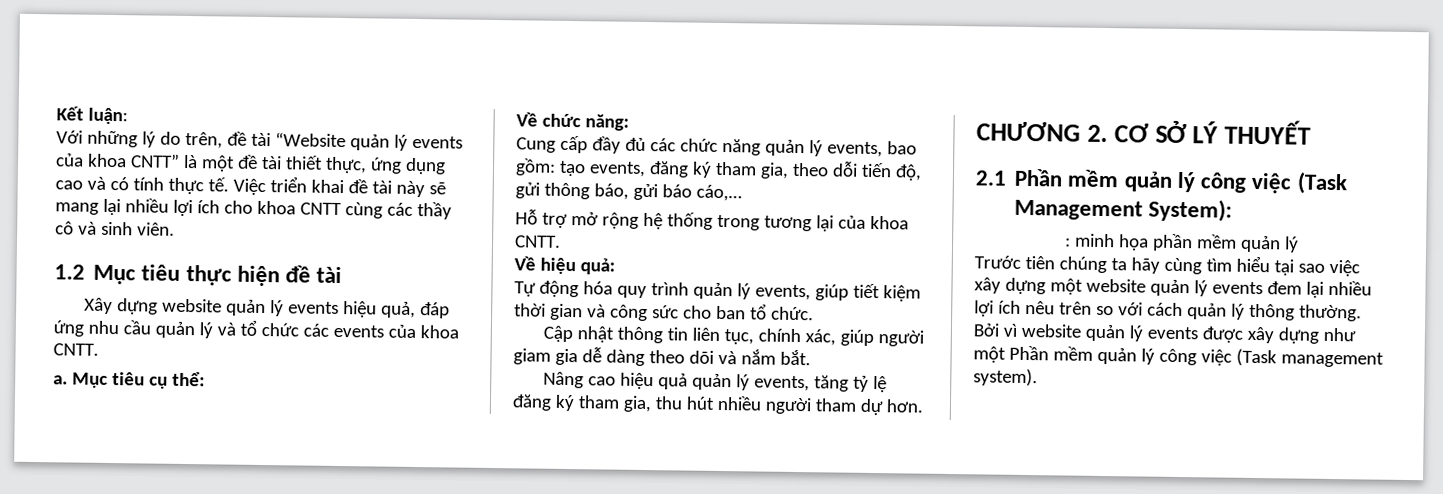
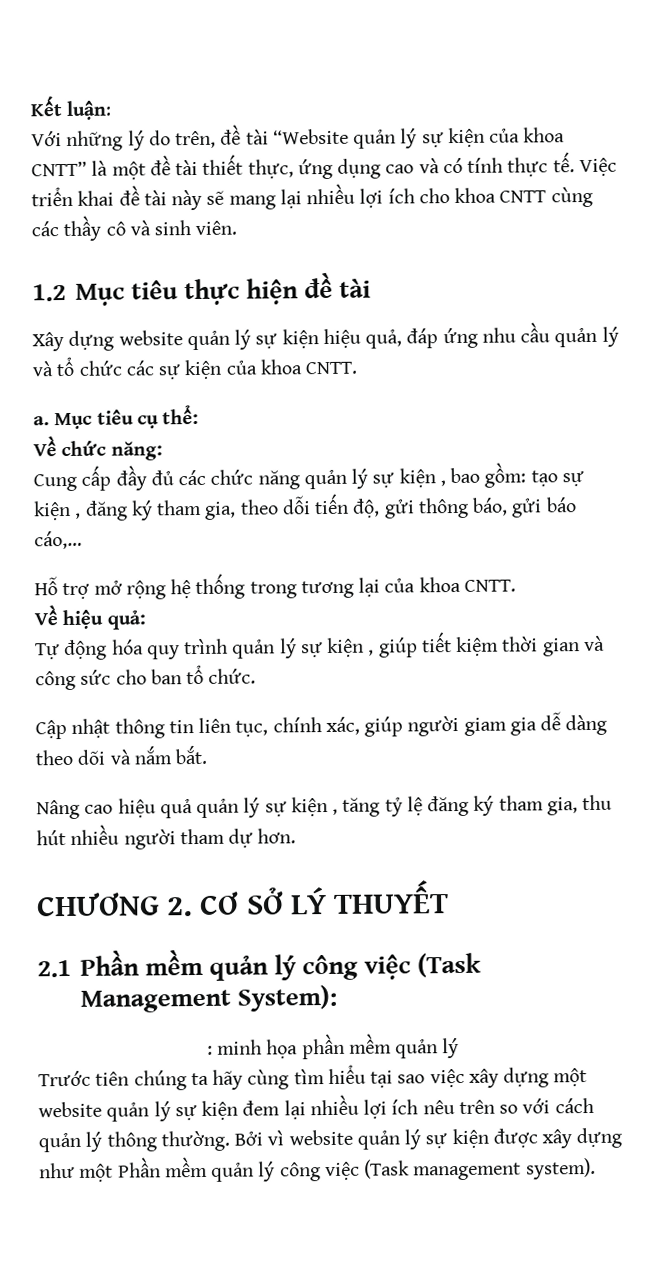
[411,135,463,149] events -> [421,127,485,148] sự kiện
[287,301,339,314] events -> [255,329,319,349] sự kiện
[332,324,384,338] events -> [158,359,223,380] sự kiện
[826,141,917,158] [515,158,646,177] events, bao gồm: tạo events, -> [372,462,584,488] [33,500,82,521] sự kiện , bao gồm: tạo sự kiện ,
[754,284,811,301] events, -> [300,637,375,658] sự kiện ,
[753,375,810,392] events, -> [264,797,339,817] sự kiện ,
[1211,281,1263,295] events -> [174,1100,239,1121] sự kiện
[1146,326,1198,340] events -> [425,1128,489,1149] sự kiện

